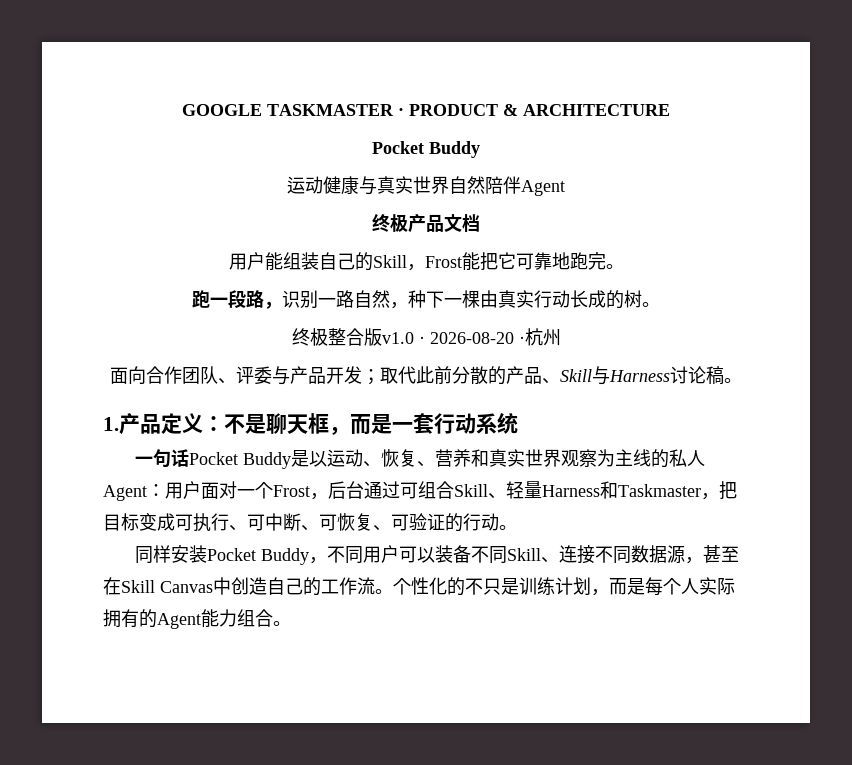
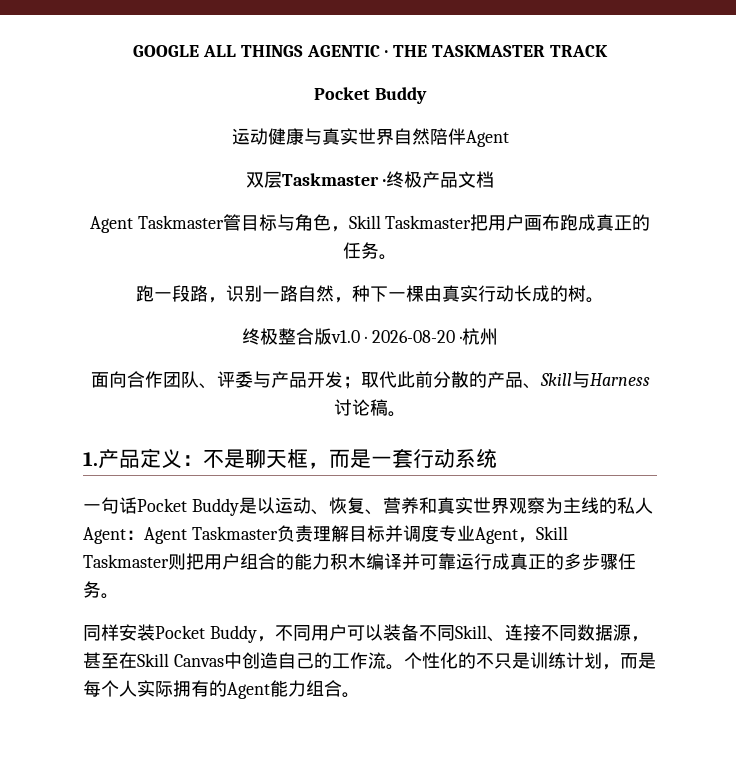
[267,104,670,116] TASKMASTER · PRODUCT & ARCHITECTURE -> [203,45,608,57] ALL THINGS AGENTIC · THE TASKMASTER TRACK
(565, 188) none -> [246,171,386,188] 双层Taskmaster ·
[228,252,606,271] 用户能组装自己的Skill，Frost能把它可靠地跑完 -> [89,214,651,233] [343,242,379,259] Agent Taskmaster管目标与角色，Skill Taskmaster把用户画布跑成真正的任务
[165,481,737,500] [103,513,499,532] 用户面对一个Frost，后台通过可组合Skill、轻量Harness和Taskmaster，把目标变成可执行、可中断、可恢复、可验证的行动 -> [144,525,568,544] [83,553,636,570] [83,581,101,598] Agent Taskmaster负责理解目标并调度专业Agent，Skill Taskmaster则把用户组合的能力积木编译并可靠运行成真正的多步骤任务

